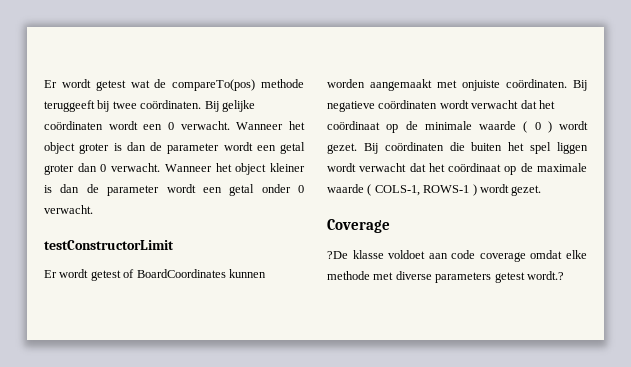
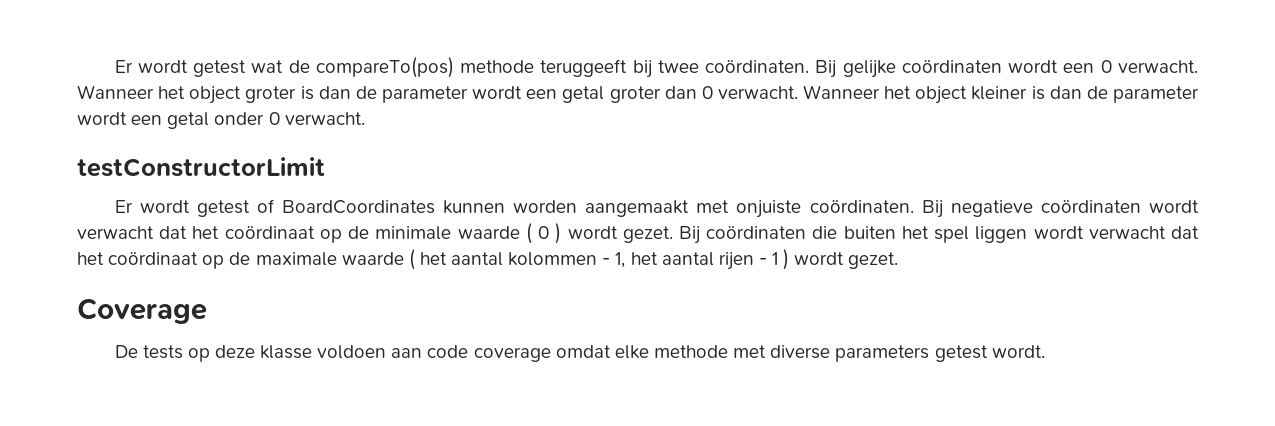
[374,184,542,196] [327,219,390,233] [327,250,426,259] COLS-1, ROWS-1 ) wordt gezet. // Coverage // ?De klasse voldoet -> [419,249,899,270] [77,298,207,324] [114,345,387,362] het aantal kolommen - 1, het aantal rijen - 1 ) wordt gezet. // Coverage // De tests op deze klasse voldoen
[526,271,564,280] wordt.? -> [991,345,1045,358] wordt.

